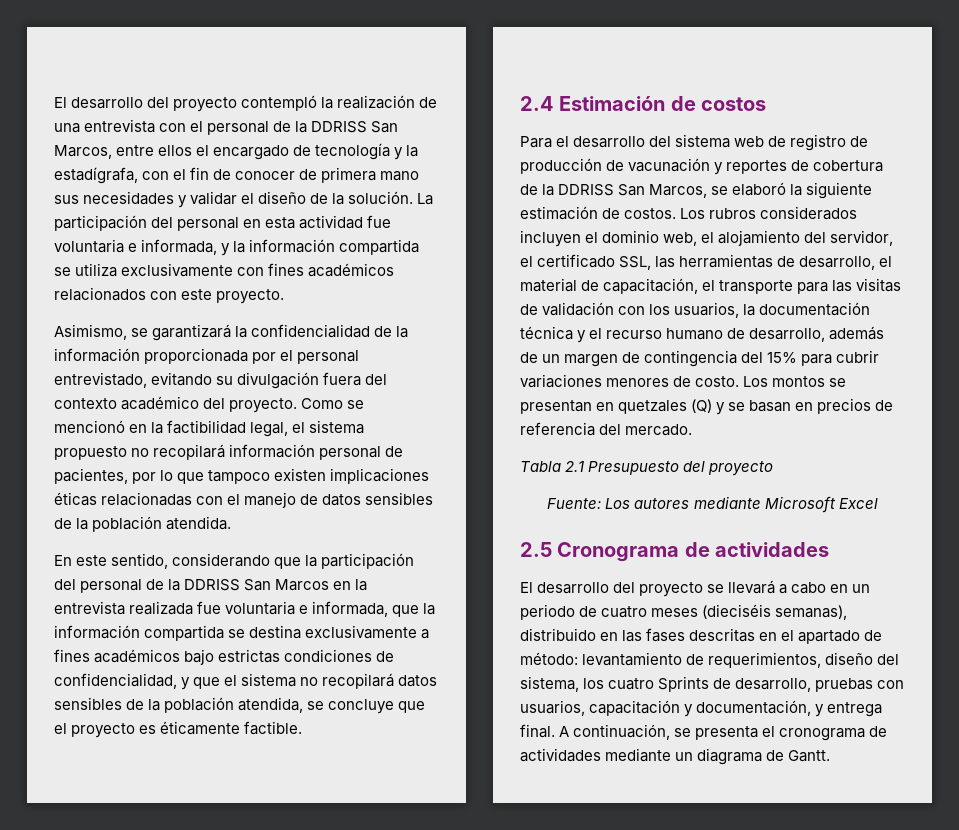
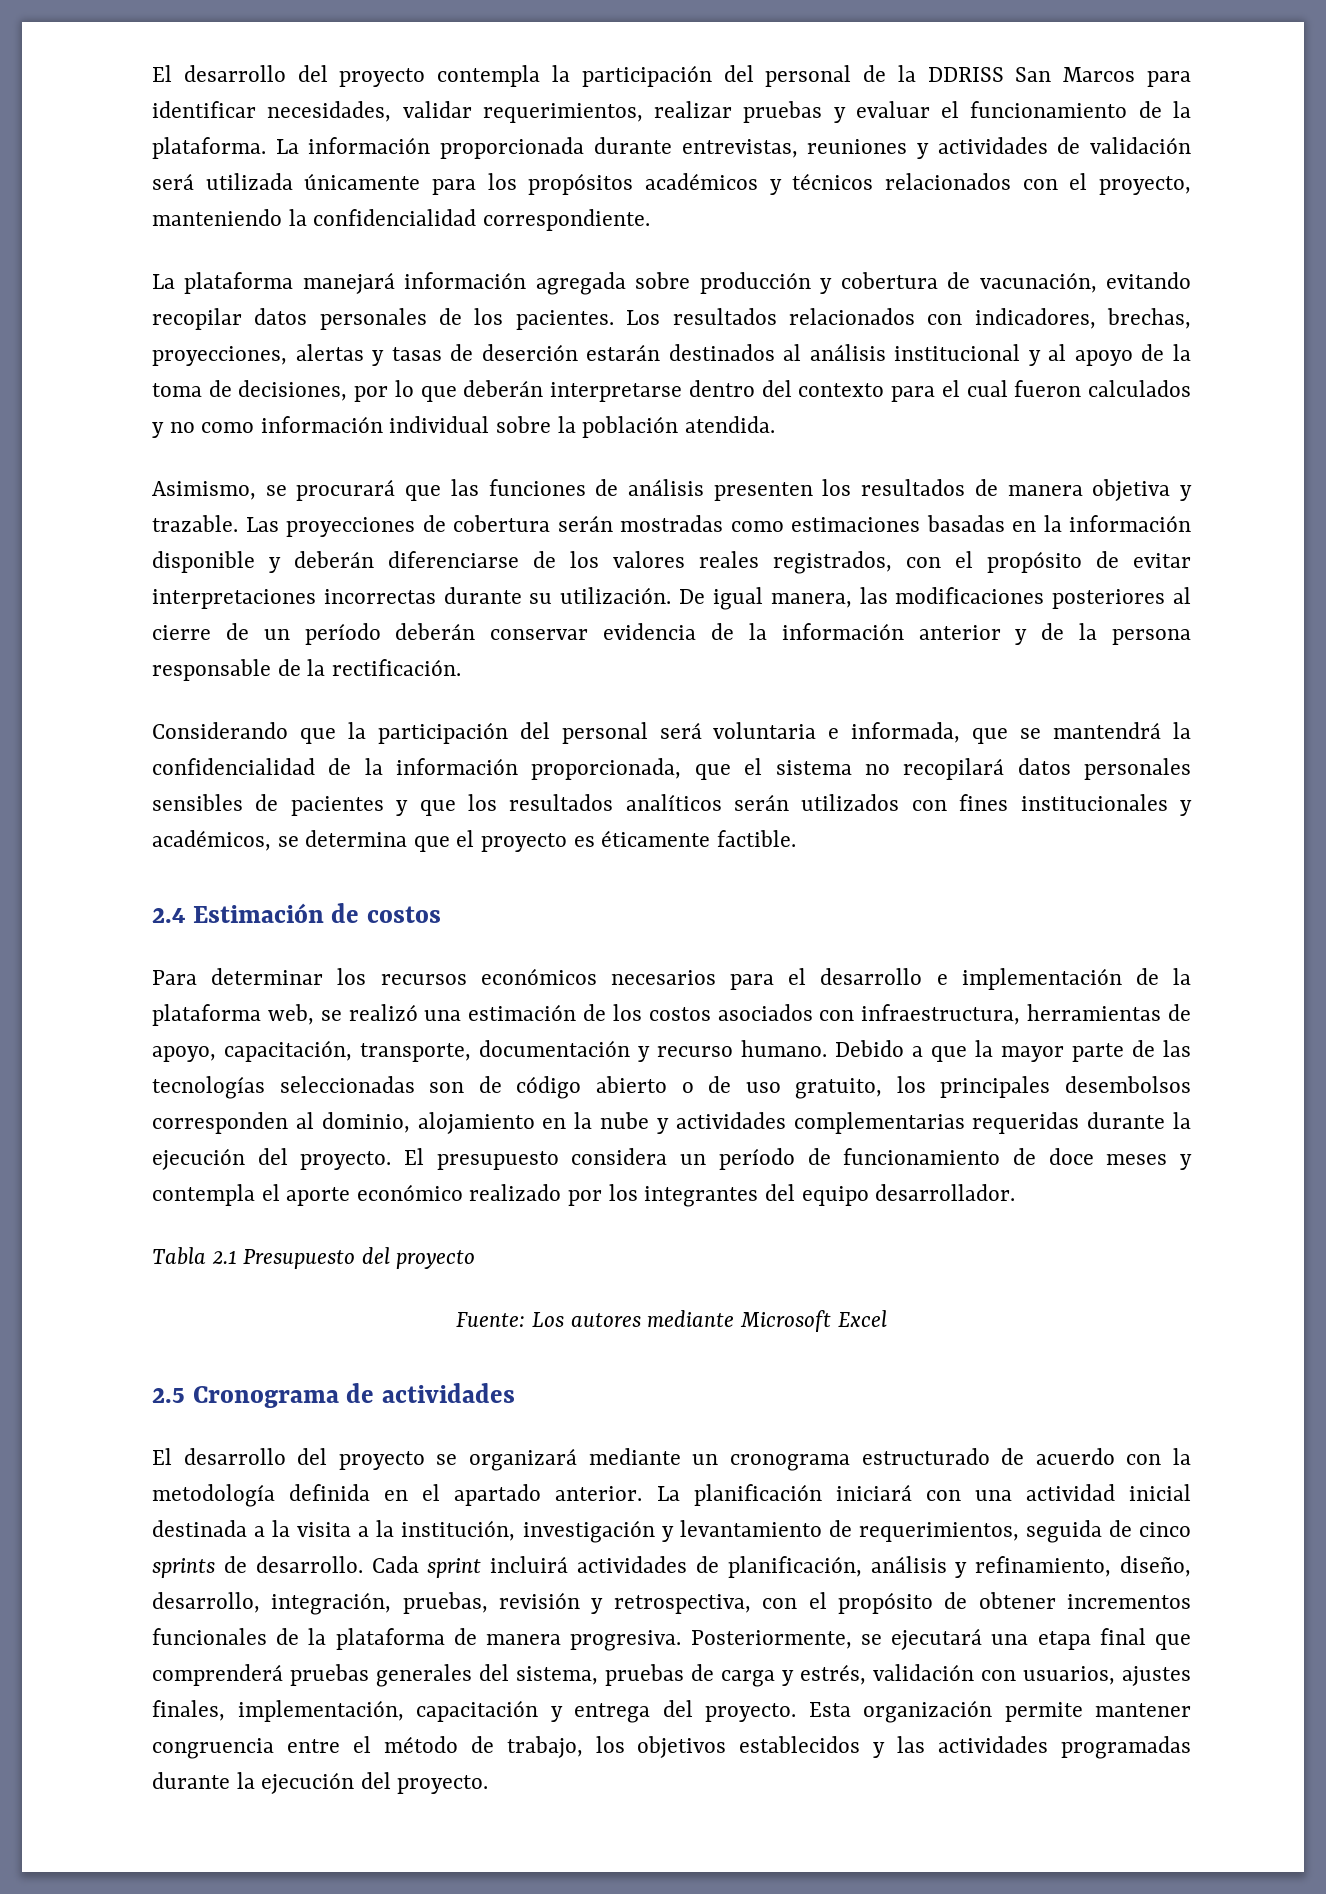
[54,95,438,112] [54,119,399,135] [54,143,419,160] [54,167,420,184] [54,191,434,208] [54,215,392,231] [54,239,420,256] [54,263,395,277] [54,287,285,304] [54,324,409,341] [54,348,360,364] [54,372,388,389] [54,396,365,413] [54,420,365,437] [54,444,404,460] [54,468,430,484] [54,492,434,508] [54,516,232,532] [54,553,302,569] El desarrollo del proyecto contempló la realización de una entrevista con el personal de la DDRISS San Marcos, entre ellos el encargado de tecnología y la estadígrafa, con el fin de conocer de primera mano sus necesidades y validar el diseño de la solución. La participación del personal en esta actividad fue voluntaria e informada, y la información compartida se utiliza exclusivamente con fines académicos relacionados con este proyecto. // Asimismo, se garantizará la confidencialidad de la información proporcionada por el personal entrevistado, evitando su divulgación fuera del contexto académico del proyecto. Como se mencionó en la factibilidad legal, el sistema propuesto no recopilará información personal de pacientes, por lo que tampoco existen implicaciones éticas relacionadas con el manejo de datos sensibles de la población atendida. // En este sentido, considerando que -> [152,65,541,87] El desarrollo del proyecto contempla
[333,579,368,591] [54,601,436,617] [54,625,430,641] [54,649,395,665] [54,673,191,690] en la entrevista realizada fue voluntaria e informada, que la información compartida se destina exclusivamente a fines académicos bajo estrictas condiciones de confidencialidad, y -> [1147,71,1192,87] [152,101,1191,123] [152,137,1192,159] [152,173,1191,195] [152,209,650,231] [152,272,1192,295] [152,308,1191,330] [152,344,1191,366] [152,380,1192,402] [152,416,775,438] [152,479,1192,501] [152,515,1191,537] [152,551,1191,574] [152,587,1191,610] [152,623,1192,645] [152,659,461,681] [152,722,1191,744] [152,758,682,780] para identificar necesidades, validar requerimientos, realizar pruebas y evaluar el funcionamiento de la plataforma. La información proporcionada durante entrevistas, reuniones y actividades de validación será utilizada únicamente para los propósitos académicos y técnicos relacionados con el proyecto, manteniendo la confidencialidad correspondiente. // La plataforma manejará información agregada sobre producción y cobertura de vacunación, evitando recopilar datos personales de los pacientes. Los resultados relacionados con indicadores, brechas, proyecciones, alertas y tasas de deserción estarán destinados al análisis institucional y al apoyo de la toma de decisiones, por lo que deberán interpretarse dentro del contexto para el cual fueron calculados y no como información individual sobre la población atendida. // Asimismo, se procurará que las funciones de análisis presenten los resultados de manera objetiva y trazable. Las proyecciones de cobertura serán mostradas como estimaciones basadas en la información disponible y deberán diferenciarse de los valores reales registrados, con el propósito de evitar interpretaciones incorrectas durante su utilización. De igual manera, las modificaciones posteriores al cierre de un período deberán conservar evidencia de la información anterior y de la persona responsable de la rectificación. // Considerando que la participación del personal será voluntaria e informada, que se mantendrá la confidencialidad de la información proporcionada,
[54,697,395,714] sensibles de la población atendida, se concluye -> [1084,758,1191,780] [152,794,1192,816] [152,830,408,851] personales sensibles de pacientes y que los resultados analíticos serán utilizados con fines institucionales y académicos, se determina
[556,134,869,151] [520,158,884,175] [520,182,873,199] [520,206,858,220] [520,230,894,247] [520,254,893,270] [520,278,902,294] [520,302,871,318] [520,326,885,343] [520,350,880,367] [520,374,847,388] [520,398,894,415] [520,422,693,436] el desarrollo del sistema web de registro de producción de vacunación y reportes de cobertura de la DDRISS San Marcos, se elaboró la siguiente estimación de costos. Los rubros considerados incluyen el dominio web, el alojamiento del servidor, el certificado SSL, las herramientas de desarrollo, el material de capacitación, el transporte para las visitas de validación con los usuarios, la documentación técnica y el recurso humano de desarrollo, además de un margen de contingencia del 15% para cubrir variaciones menores de costo. Los montos se presentan en quetzales (Q) y se basan en precios de referencia del mercado. -> [211,968,1191,990] [152,1004,1191,1026] [152,1040,1191,1062] [152,1076,1191,1099] [152,1112,1191,1134] [152,1148,1193,1170] [152,1184,1016,1207] determinar los recursos económicos necesarios para el desarrollo e implementación de la plataforma web, se realizó una estimación de los costos asociados con infraestructura, herramientas de apoyo, capacitación, transporte, documentación y recurso humano. Debido a que la mayor parte de las tecnologías seleccionadas son de código abierto o de uso gratuito, los principales desembolsos corresponden al dominio, alojamiento en la nube y actividades complementarias requeridas durante la ejecución del proyecto. El presupuesto considera un período de funcionamiento de doce meses y contempla el aporte económico realizado por los integrantes del equipo desarrollador.
[728,580,871,594] [520,604,848,620] [520,628,883,644] [520,652,900,668] [520,676,905,692] [520,700,883,717] [520,724,888,741] [520,748,831,765] llevará a cabo en un periodo de cuatro meses (dieciséis semanas), distribuido en las fases descritas en el apartado de método: levantamiento de requerimientos, diseño del sistema, los cuatro Sprints de desarrollo, pruebas con usuarios, capacitación y documentación, y entrega final. A continuación, se presenta el cronograma de actividades mediante un diagrama de Gantt. -> [469,1448,1192,1471] [152,1484,1192,1507] [152,1520,1191,1543] [152,1556,1192,1578] [152,1592,1191,1615] [152,1628,1192,1651] [152,1664,1191,1687] [152,1700,1191,1723] [152,1736,1191,1759] [152,1772,489,1794] organizará mediante un cronograma estructurado de acuerdo con la metodología definida en el apartado anterior. La planificación iniciará con una actividad inicial destinada a la visita a la institución, investigación y levantamiento de requerimientos, seguida de cinco sprints de desarrollo. Cada sprint incluirá actividades de planificación, análisis y refinamiento, diseño, desarrollo, integración, pruebas, revisión y retrospectiva, con el propósito de obtener incrementos funcionales de la plataforma de manera progresiva. Posteriormente, se ejecutará una etapa final que comprenderá pruebas generales del sistema, pruebas de carga y estrés, validación con usuarios, ajustes finales, implementación, capacitación y entrega del proyecto. Esta organización permite mantener congruencia entre el método de trabajo, los objetivos establecidos y las actividades programadas durante la ejecución del proyecto.

